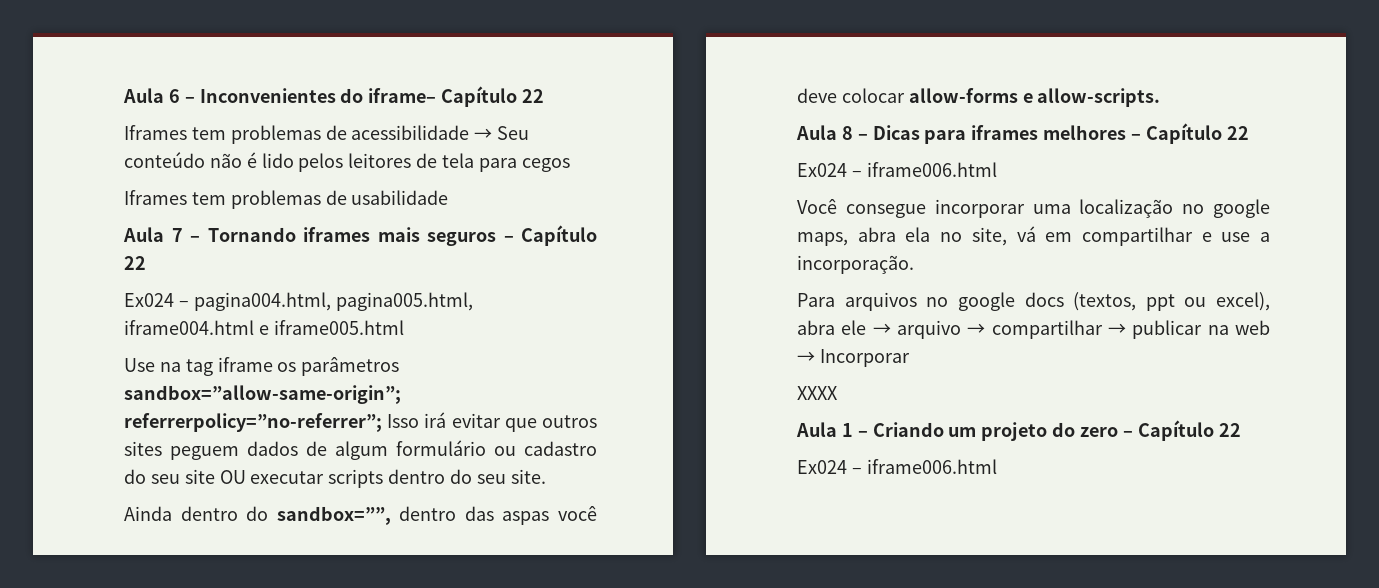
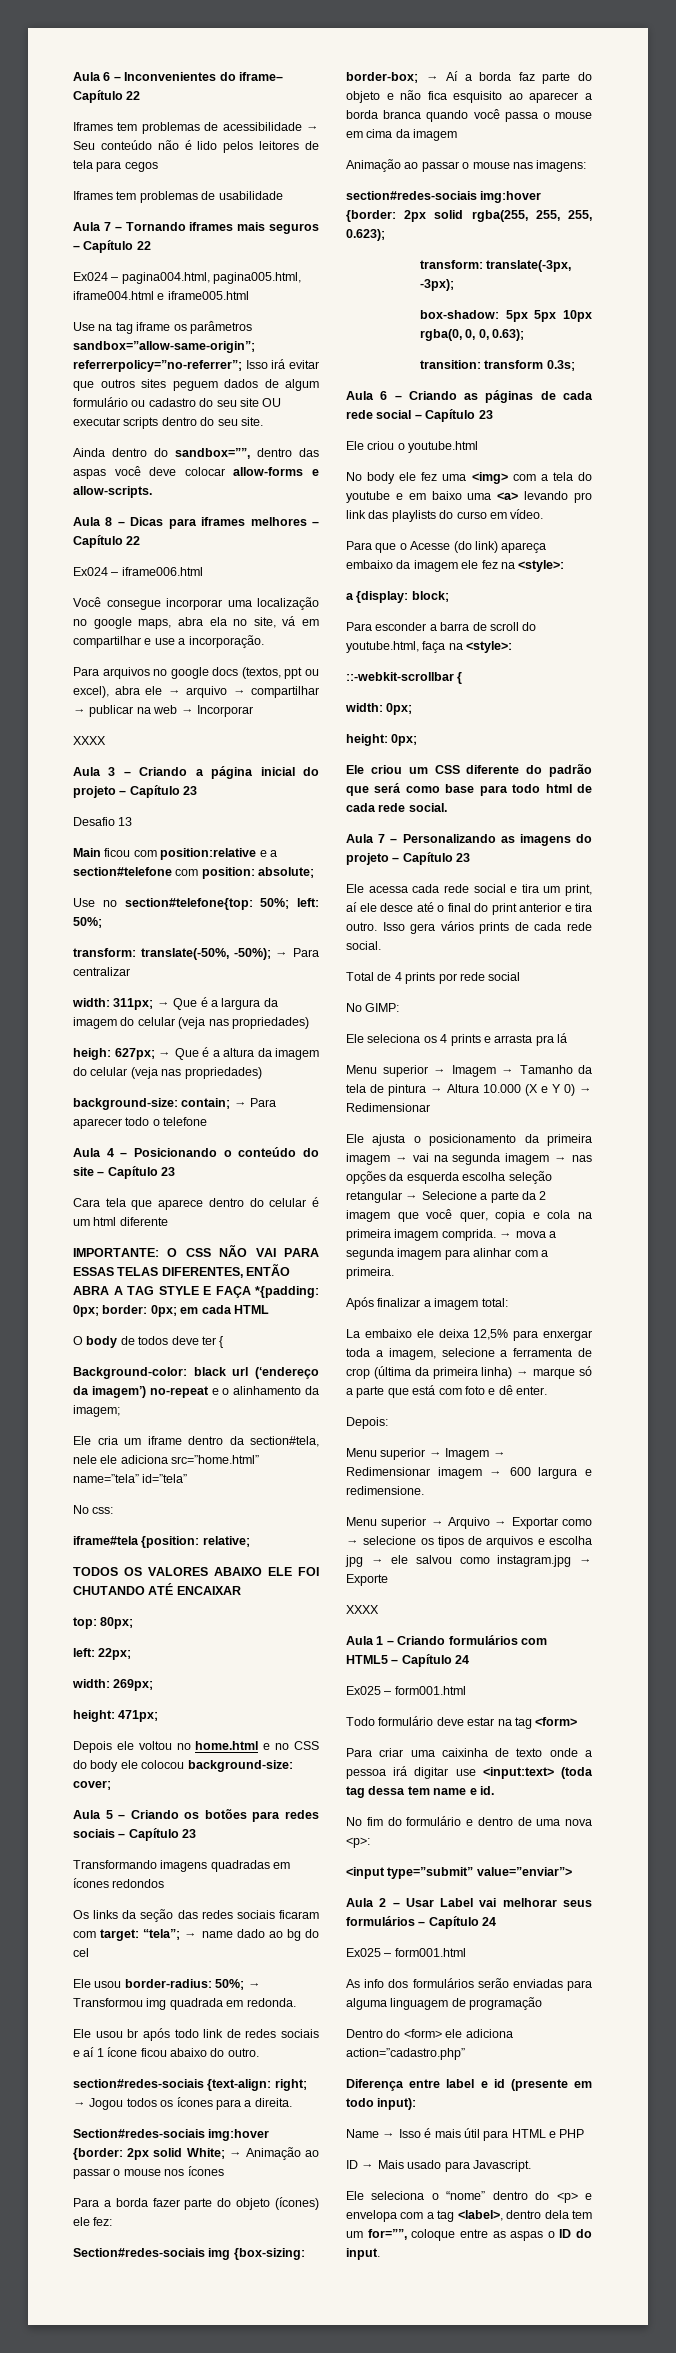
[841,420,1241,441] [797,459,997,474] 1 – Criando um projeto do zero – Capítulo 22 // Ex024 – iframe006.html -> [108,766,319,779] [73,785,198,798] [73,817,133,826] [73,848,277,860] [73,867,315,879] [73,898,319,910] [73,917,102,928] [73,948,319,960] [73,967,130,976] [72,997,278,1010] [73,1017,309,1029] [73,1047,319,1060] [73,1067,262,1079] [73,1098,277,1110] [73,1117,208,1129] [73,1147,319,1157] [73,1166,176,1179] [73,1197,319,1210] [73,1217,168,1226] [73,1245,319,1257] [73,1264,291,1278] [73,1286,319,1298] [73,1305,269,1317] [73,1336,224,1348] [73,1367,319,1379] [73,1386,319,1398] [73,1405,120,1417] [73,1436,319,1447] [73,1455,260,1464] [73,1474,188,1483] [73,1505,114,1514] [73,1536,250,1548] [73,1567,319,1576] [73,1583,241,1595] [73,1617,134,1629] [73,1648,132,1660] [72,1679,154,1691] [73,1710,159,1722] [73,1741,319,1753] [73,1760,293,1772] [73,1780,111,1790] [73,1809,319,1822] [73,1828,197,1841] [73,1860,291,1872] [73,1878,165,1888] [73,1909,319,1922] [73,1929,319,1941] [73,1948,89,1957] [73,1979,261,1990] [73,1998,296,2010] [73,2028,319,2041] [73,2047,259,2057] [73,2079,307,2091] [73,2097,292,2110] [73,2129,270,2141] [73,2147,319,2160] [73,2166,224,2179] [73,2197,319,2210] [73,2217,113,2226] [73,2248,305,2260] [346,71,592,84] [346,90,592,103] [346,109,592,122] [346,129,458,141] [346,159,587,172] [346,191,542,203] [346,210,592,222] [346,229,385,241] [419,260,572,272] [419,279,454,291] [419,310,592,322] [419,329,524,341] [419,360,575,371] [346,390,593,403] [346,409,493,422] [346,441,479,453] [346,472,592,484] [346,491,592,503] [346,509,544,522] [346,541,547,553] [346,560,565,572] [346,591,449,603] [346,622,537,631] [346,641,513,653] [346,672,463,684] [345,703,413,715] [346,734,418,746] [346,764,592,777] [346,783,592,796] [346,803,447,812] [346,834,592,846] [346,852,471,865] [346,884,592,896] [346,902,592,915] [346,921,592,934] [346,941,381,950] [346,972,521,984] [346,1003,400,1012] [346,1033,567,1046] [346,1065,592,1077] [346,1084,592,1096] [346,1103,430,1112] [346,1134,592,1146] [346,1153,592,1165] [346,1171,552,1184] [346,1191,547,1203] [346,1209,592,1222] [346,1229,556,1241] [346,1248,548,1260] [346,1267,394,1279] [346,1297,508,1310] [346,1329,592,1341] [346,1348,592,1360] [346,1366,592,1379] [346,1385,547,1398] [346,1417,388,1429] [346,1448,506,1460] [346,1467,592,1479] [346,1486,424,1495] [346,1517,592,1529] [346,1536,592,1548] [345,1555,592,1567] [346,1574,388,1586] [346,1605,379,1614] [346,1635,547,1645] [346,1654,470,1667] [346,1686,466,1695] [346,1716,578,1729] [346,1748,592,1757] [346,1766,593,1779] [346,1786,494,1798] [346,1816,592,1826] [346,1837,370,1848] [346,1867,572,1879] [346,1898,592,1907] [346,1916,497,1929] [346,1948,466,1957] [346,1978,592,1991] [346,1997,543,2010] [346,2029,513,2038] [346,2048,465,2060] [346,2079,592,2091] [346,2098,417,2110] [346,2128,585,2141] [346,2160,531,2172] [346,2191,592,2203] [346,2210,592,2222] [346,2229,592,2241] [346,2248,380,2260] 3 – Criando a página inicial do projeto – Capítulo 23 // Desafio 13 // Main ficou com position:relative e a section#telefone com position: absolute; // Use no section#telefone{top: 50%; left: 50%; // transform: translate(-50%, -50%); → Para centralizar // width: 311px; → Que é a largura da imagem do celular (veja nas propriedades) // heigh: 627px; → Que é a altura da imagem do celular (veja nas propriedades) // background-size: contain; → Para aparecer todo o telefone // Aula 4 – Posicionando o conteúdo do site – Capítulo 23 // Cara tela que aparece dentro do celular é um html diferente // IMPORTANTE: O CSS NÃO VAI PARA ESSAS TELAS DIFERENTES, ENTÃO ABRA A TAG STYLE E FAÇA *{padding: 0px; border: 0px; em cada HTML // O body de todos deve ter { // Background-color: black url (‘endereço da imagem’) no-repeat e o alinhamento da imagem; // Ele cria um iframe dentro da section#tela, nele ele adiciona src=”home.html” name=”tela” id=”tela” // No css: // iframe#tela {position: relative; // TODOS OS VALORES ABAIXO ELE FOI CHUTANDO ATÉ ENCAIXAR // top: 80px; // left: 22px; // width: 269px; // height: 471px; // Depois ele voltou no home.html e no CSS do body ele colocou background-size: cover; // Aula 5 – Criando os botões para redes sociais – Capítulo 23 // Transformando imagens quadradas em ícones redondos // Os links da seção das redes sociais ficaram com target: “tela”; → name dado ao bg do cel // Ele usou border-radius: 50%; → Transformou img quadrada em redonda. // Ele usou br após todo link de redes sociais e aí 1 ícone ficou abaixo do outro. // section#redes-sociais {text-align: right; → Jogou todos os ícones para a direita. // Section#redes-sociais img:hover {border: 2px solid White; → Animação ao passar o mouse nos ícones // Para a borda fazer parte do objeto (ícones) ele fez: // Section#redes-sociais img {box-sizing: border-box; → Aí a borda faz parte do objeto e não fica esquisito ao aparecer a borda branca quando você passa o mouse em cima da imagem // Animação ao passar o mouse nas imagens: // section#redes-sociais img:hover {border: 2px solid rgba(255, 255, 255, 0.623); // transform: translate(-3px, -3px); // box-shadow: 5px 5px 10px rgba(0, 0, 0, 0.63); // transition: transform 0.3s; // Aula 6 – Criando as páginas de cada rede social – Capítulo 23 // Ele criou o youtube.html // No body ele fez uma <img> com a tela do youtube e em baixo uma <a> levando pro link das playlists do curso em vídeo. // Para que o Acesse (do link) apareça embaixo da imagem ele fez na <style>: // a {display: block; // Para esconder a barra de scroll do youtube.html, faça na <style>: // ::-webkit-scrollbar { // width: 0px; // height: 0px; // Ele criou um CSS diferente do padrão que será como base para todo html de cada rede social. // Aula 7 – Personalizando as imagens do projeto – Capítulo 23 // Ele acessa cada rede social e tira um print, aí ele desce até o final do print anterior e tira outro. Isso gera vários prints de cada rede social. // Total de 4 prints por rede social // No GIMP: // Ele seleciona os 4 prints e arrasta pra lá // Menu superior → Imagem → Tamanho da tela de pintura → Altura 10.000 (X e Y 0) → Redimensionar // Ele ajusta o posicionamento da primeira imagem → vai na segunda imagem → nas opções da esquerda escolha seleção retangular → Selecione a parte da 2 imagem que você quer, copia e cola na primeira imagem comprida. → mova a segunda imagem para alinhar com a primeira. // Após finalizar a imagem total: // La embaixo ele deixa 12,5% para enxergar toda a imagem, selecione a ferramenta de crop (última da primeira linha) → marque só a parte que está com foto e dê enter. // Depois: // Menu superior → Imagem → Redimensionar imagem → 600 largura e redimensione. // Menu superior → Arquivo → Exportar como → selecione os tipos de arquivos e escolha jpg → ele salvou como instagram.jpg → Exporte // XXXX // Aula 1 – Criando formulários com HTML5 – Capítulo 24 // Ex025 – form001.html // Todo formulário deve estar na tag <form> // Para criar uma caixinha de texto onde a pessoa irá digitar use <input:text> (toda tag dessa tem name e id. // No fim do formulário e dentro de uma nova <p>: // <input type=”submit” value=”enviar”> // Aula 2 – Usar Label vai melhorar seus formulários – Capítulo 24 // Ex025 – form001.html // As info dos formulários serão enviadas para alguma linguagem de programação // Dentro do <form> ele adiciona action=”cadastro.php” // Diferença entre label e id (presente em todo input): // Name → Isso é mais útil para HTML e PHP // ID → Mais usado para Javascript. // Ele seleciona o “nome” dentro do <p> e envelopa com a tag <label>, dentro dela tem um for=””, coloque entre as aspas o ID do input.

